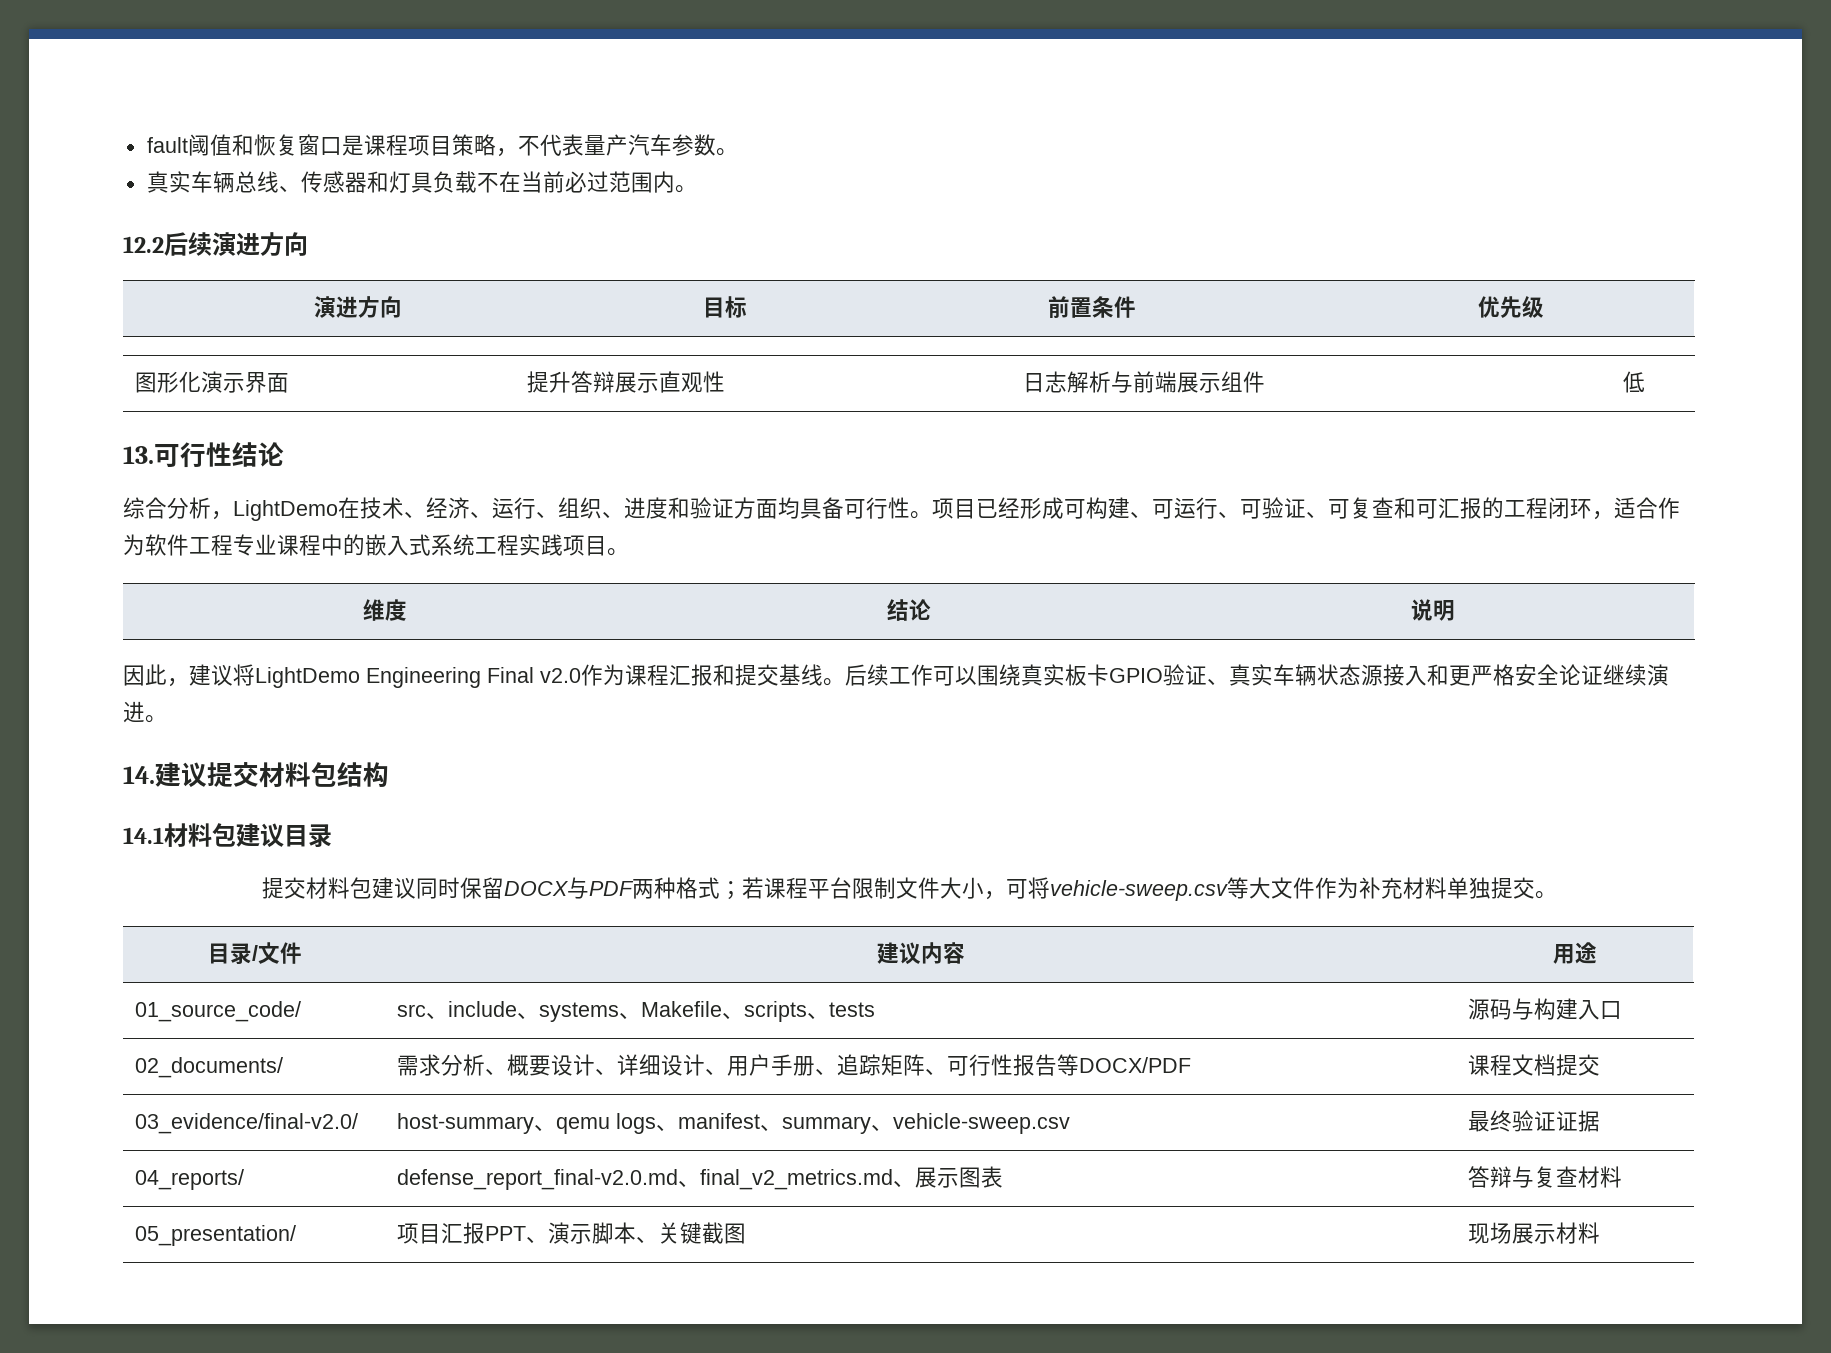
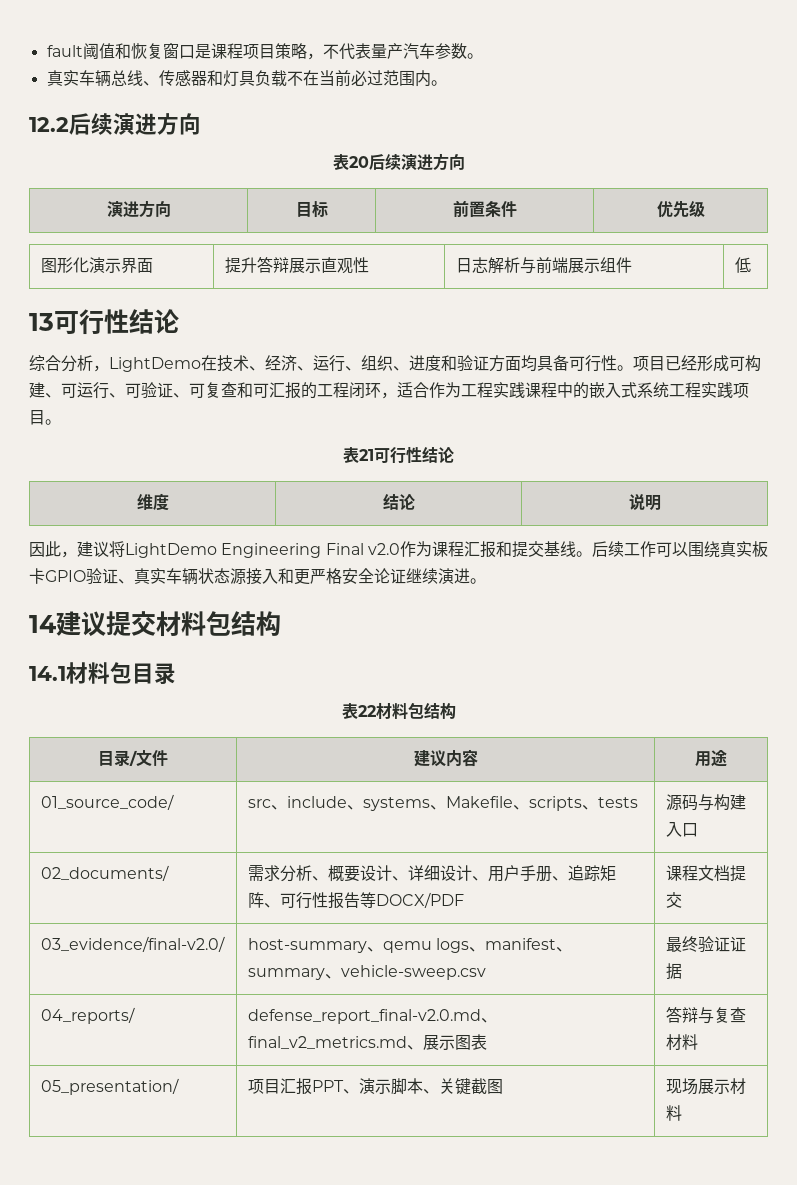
(308, 244) none -> [332,153,465,171] // 表20后续演进方向
[123,446,154,464] 13. -> [29,313,54,331] 13
[145,534,277,556] 软件工程专业 -> [461,382,525,398] 工程实践
(629, 552) none -> [343,446,454,464] // 表21可行性结论
[123,766,155,784] 14. -> [29,615,56,633] 14
[236,823,284,848] 建议 -> (132, 673) none
[261,877,1557,901] 提交材料包建议同时保留DOCX与PDF两种格式；若课程平台限制文件大小，可将vehicle-sweep.csv等大文件作为补充材料单独提交。 -> [341,702,456,719] 表22材料包结构

